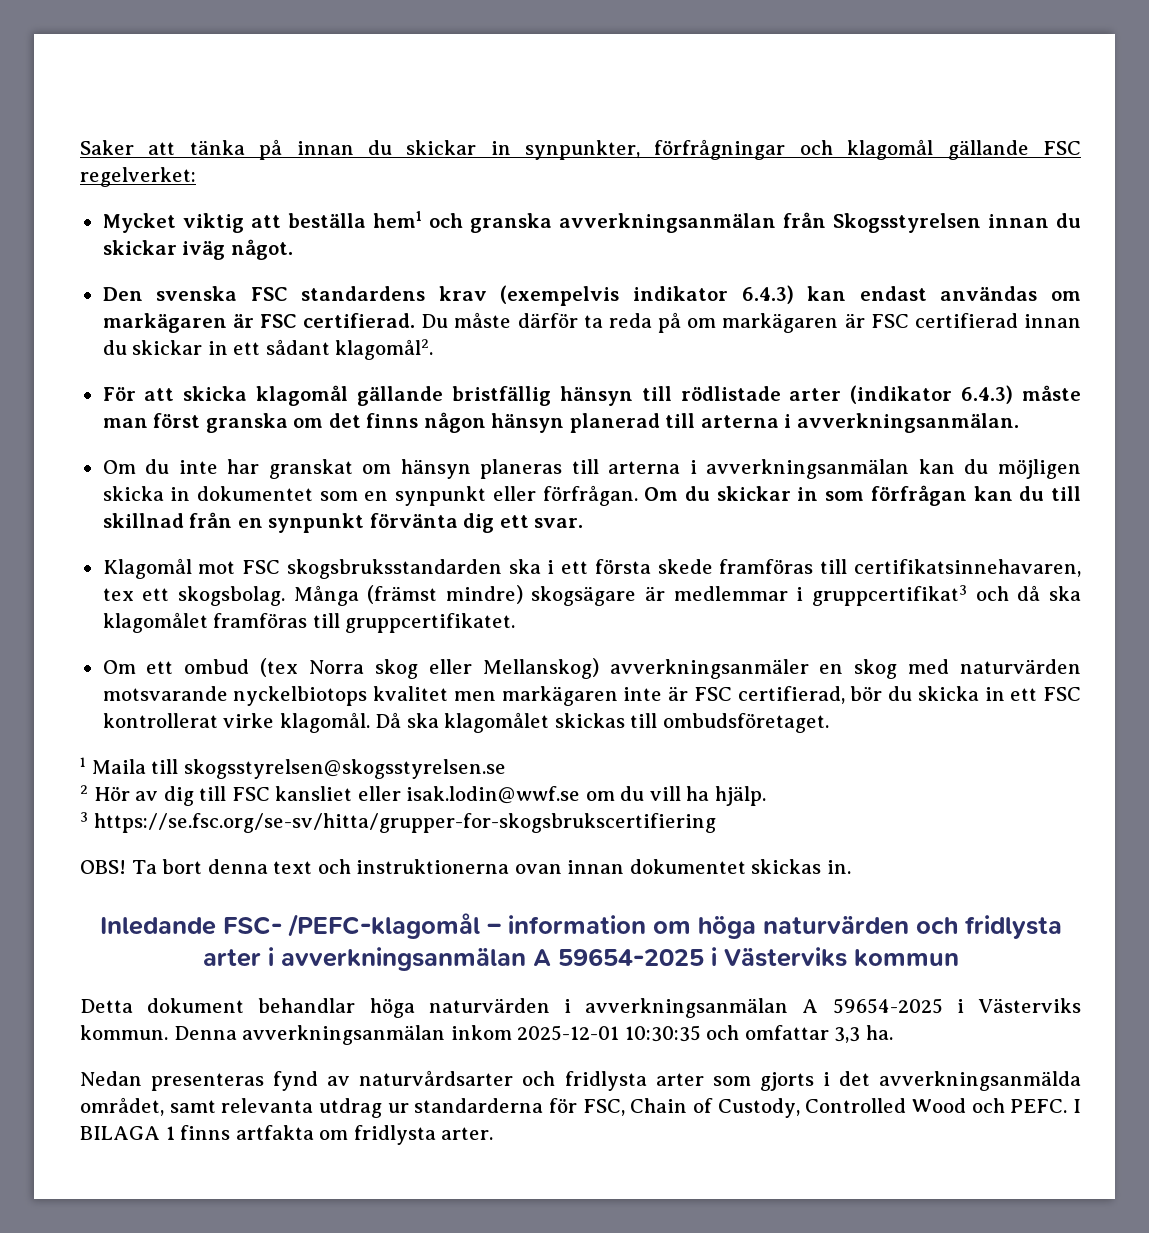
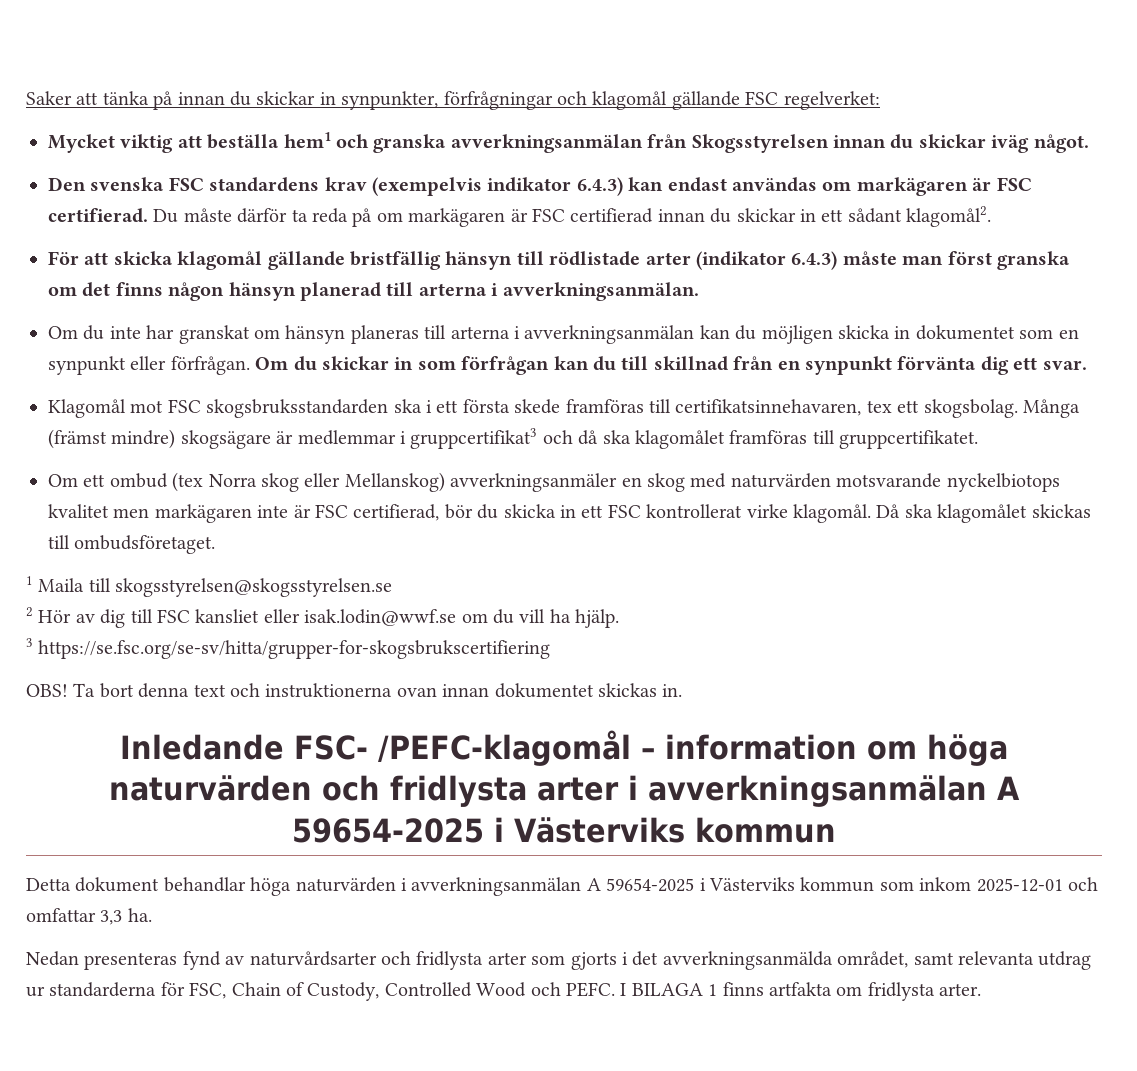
[80,1025,446,1045] kommun. Denna avverkningsanmälan -> [800,877,914,892] kommun som
[624,1025,701,1042] 10:30:35 -> (1063, 885) none

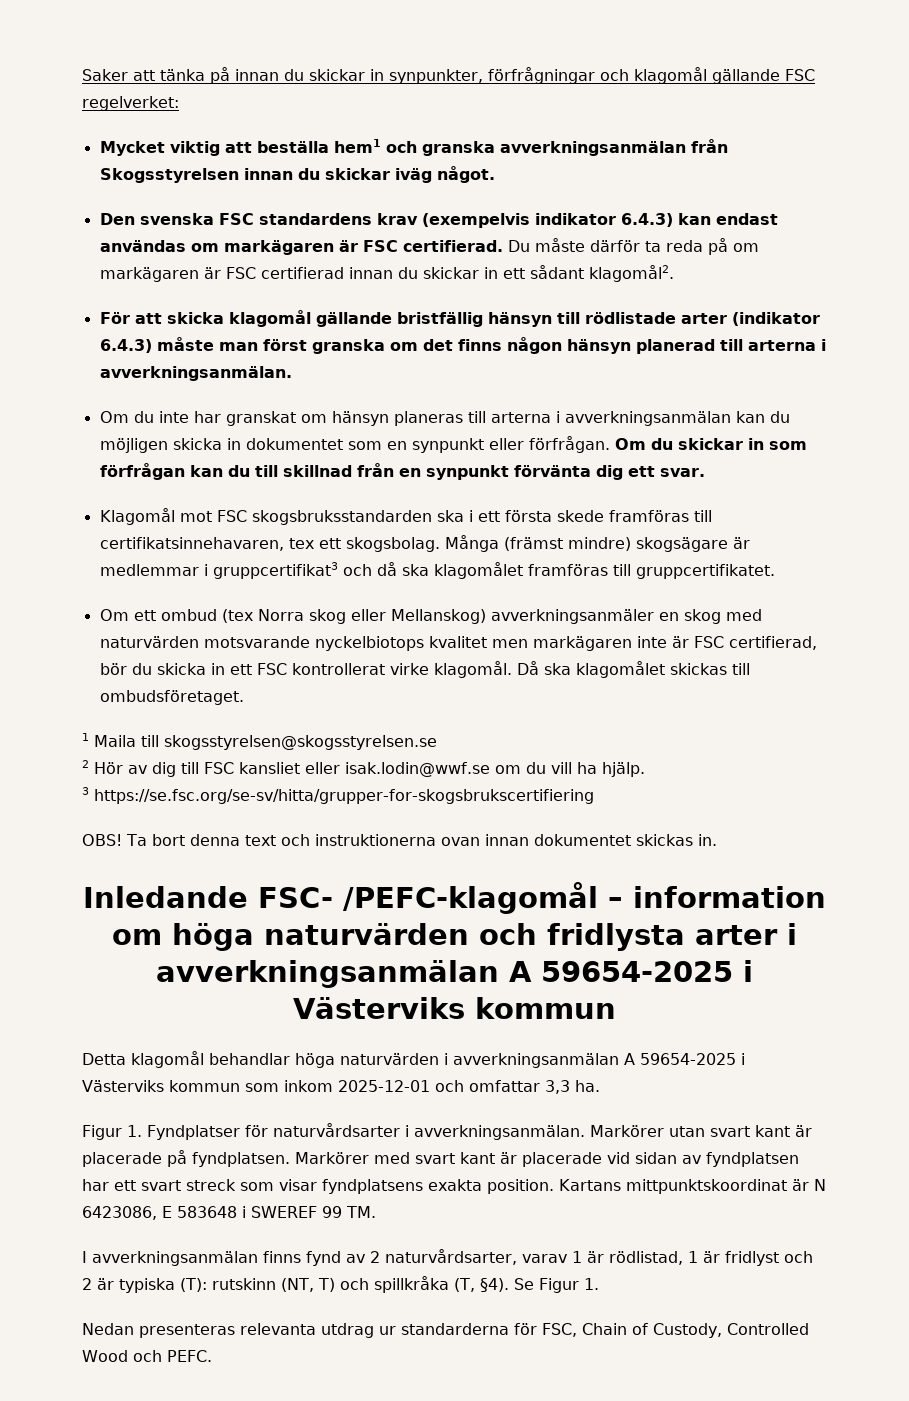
[75,877,160,892] dokument -> [131,1051,204,1068] klagomål
[26,951,954,970] Nedan presenteras fynd av naturvårdsarter och fridlysta arter som gjorts i det avverkningsanmälda området, samt -> [82,1123,812,1140] [82,1150,799,1167] [82,1179,826,1194] [82,1206,376,1220] [82,1249,813,1266] [82,1276,599,1293] [82,1323,235,1338] Figur 1. Fyndplatser för naturvårdsarter i avverkningsanmälan. Markörer utan svart kant är placerade på fyndplatsen. Markörer med svart kant är placerade vid sidan av fyndplatsen har ett svart streck som visar fyndplatsens exakta position. Kartans mittpunktskoordinat är N 6423086, E 583648 i SWEREF 99 TM. // I avverkningsanmälan finns fynd av 2 naturvårdsarter, varav 1 är rödlistad, 1 är fridlyst och 2 är typiska (T): rutskinn (NT, T) och spillkråka (T, §4). Se Figur 1. // Nedan presenteras
[620,982,982,1001] I BILAGA 1 finns artfakta om fridlysta arter. -> (212, 1356) none

